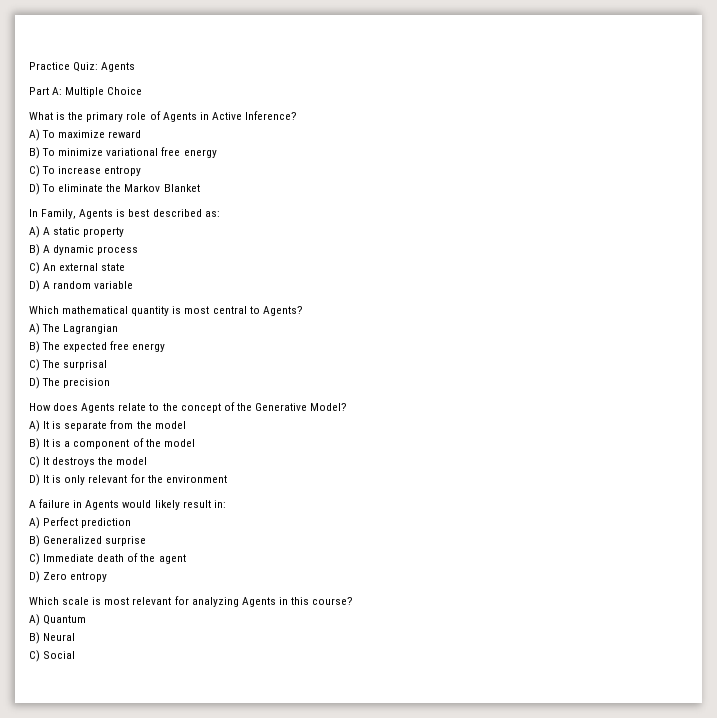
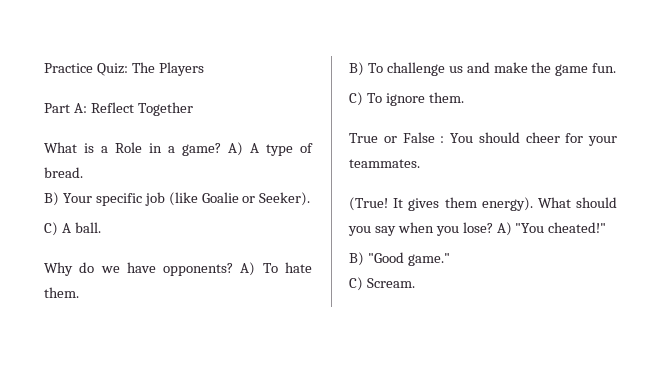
[101,62,136,72] Agents -> [131,62,204,76] The Players
[65,87,143,97] Multiple Choice -> [90,102,193,116] Reflect Together
[68,111,297,122] [29,129,142,141] [29,147,217,159] [29,165,142,177] [29,183,200,195] [29,209,220,219] [29,226,125,238] [29,244,139,256] [29,262,126,274] [29,280,134,292] [29,306,303,316] [29,323,119,335] [29,341,166,353] [29,359,108,371] [29,377,111,389] [29,402,348,413] [29,420,186,432] [29,438,195,450] [29,456,148,468] [29,474,227,486] [29,499,226,510] [29,517,132,529] [29,535,147,547] [29,553,186,565] [29,571,108,583] [29,596,354,607] [29,614,87,626] [29,632,76,644] [29,650,76,662] the primary role of Agents in Active Inference? // A) To maximize reward // B) To minimize variational free energy // C) To increase entropy // D) To eliminate the Markov Blanket // In Family, Agents is best described as: // A) A static property // B) A dynamic process // C) An external state // D) A random variable // Which mathematical quantity is most central to Agents? // A) The Lagrangian // B) The expected free energy // C) The surprisal // D) The precision // How does Agents relate to the concept of the Generative Model? // A) It is separate from the model // B) It is a component of the model // C) It destroys the model // D) It is only relevant for the environment // A failure in Agents would likely result in: // A) Perfect prediction // B) Generalized surprise // C) Immediate death of the agent // D) Zero entropy // Which scale is most relevant for analyzing Agents in this course? // A) Quantum // B) Neural // C) Social -> [101,142,313,156] [44,167,83,178] [44,192,311,206] [44,222,101,236] [44,262,312,276] [44,287,79,298] [349,62,617,76] [349,92,464,106] [349,132,617,146] [349,159,420,168] [349,197,617,211] [348,222,607,236] [349,252,450,266] [349,277,415,291] a Role in a game? A) A type of bread. // B) Your specific job (like Goalie or Seeker). // C) A ball. // Why do we have opponents? A) To hate them. // B) To challenge us and make the game fun. // C) To ignore them. // True or False : You should cheer for your teammates. // (True! It gives them energy). What should you say when you lose? A) "You cheated!" // B) "Good game." // C) Scream.

